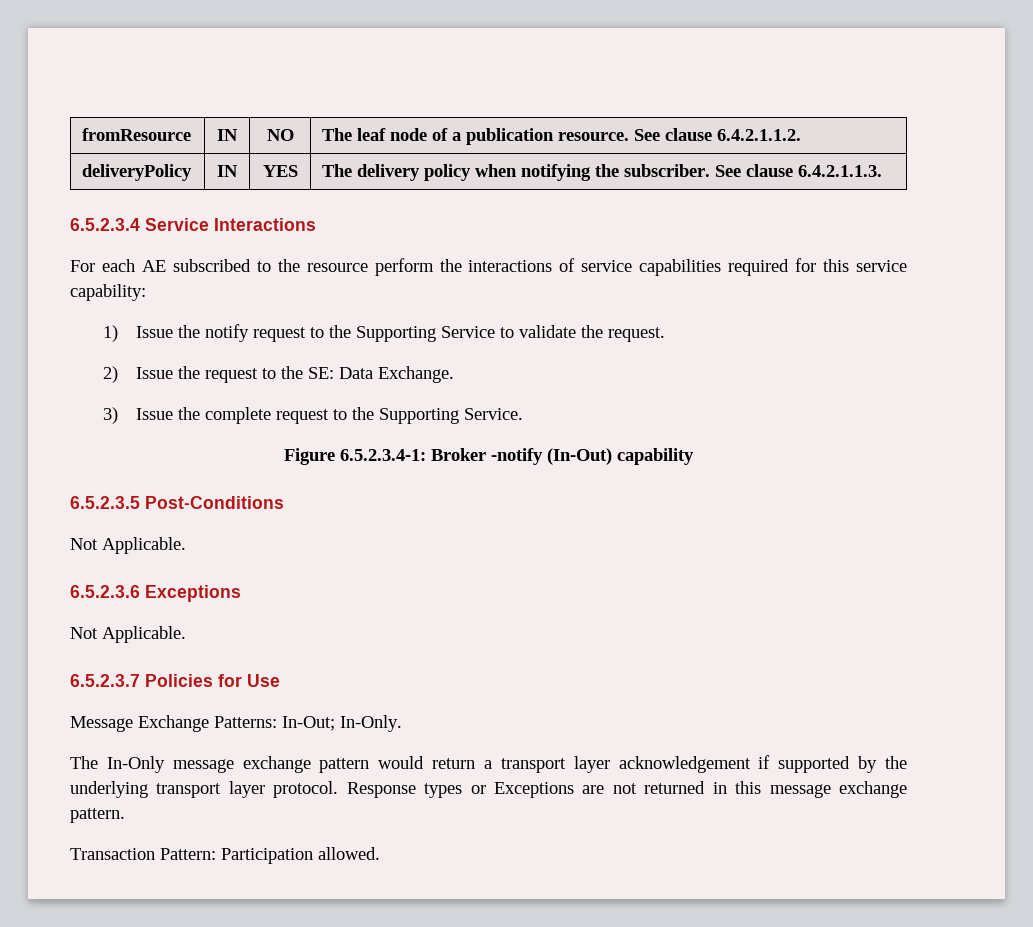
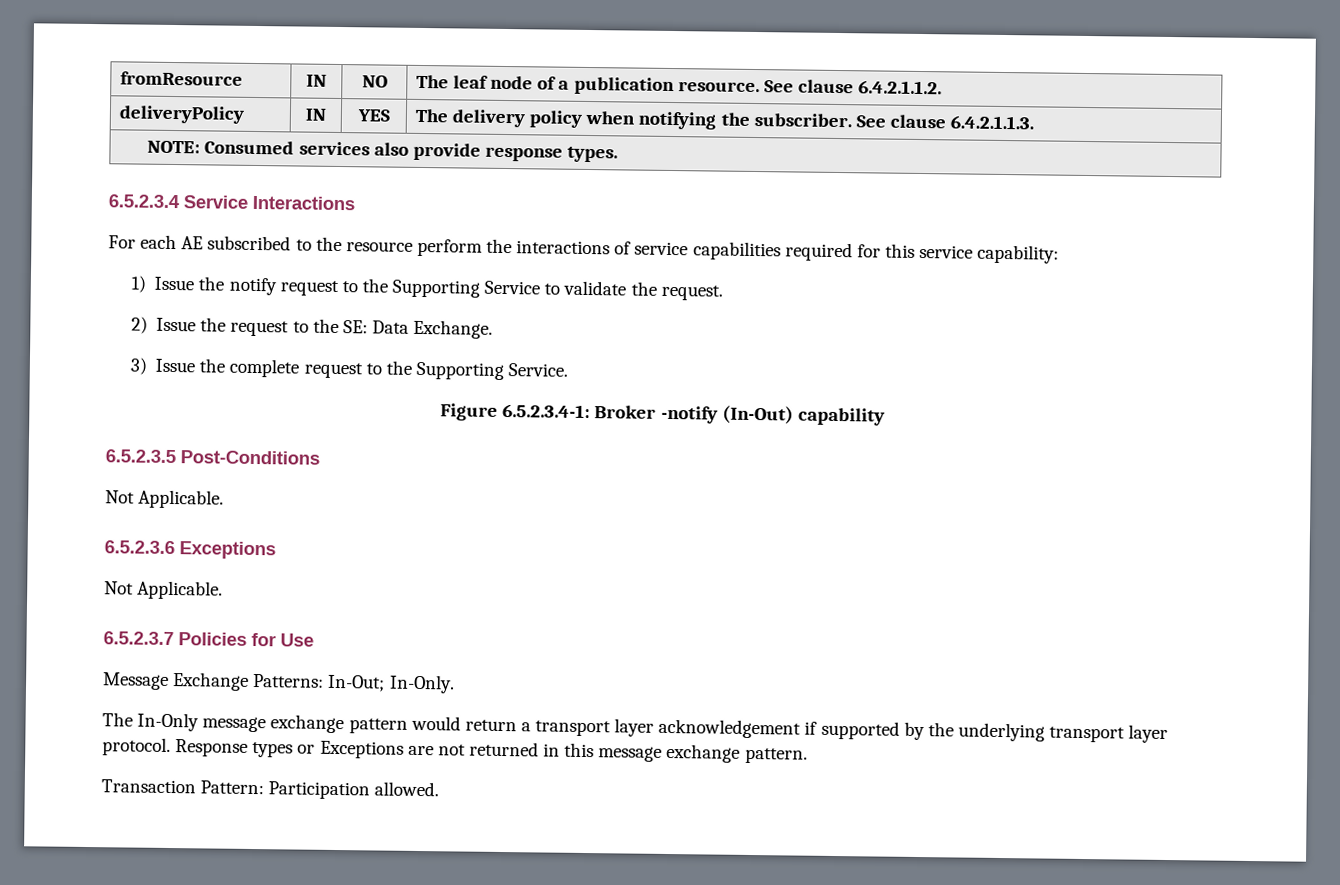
(883, 171) none -> [147,140,619,163] // NOTE: Consumed services also provide response types.

